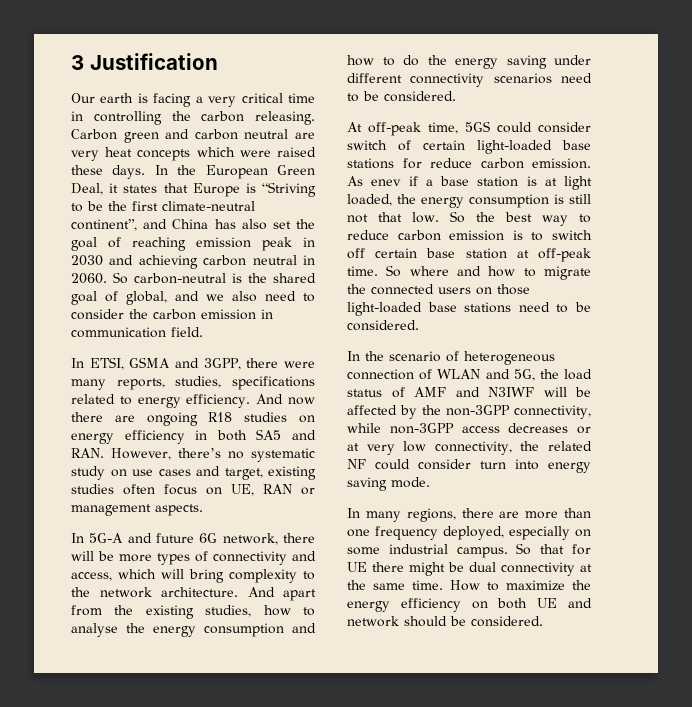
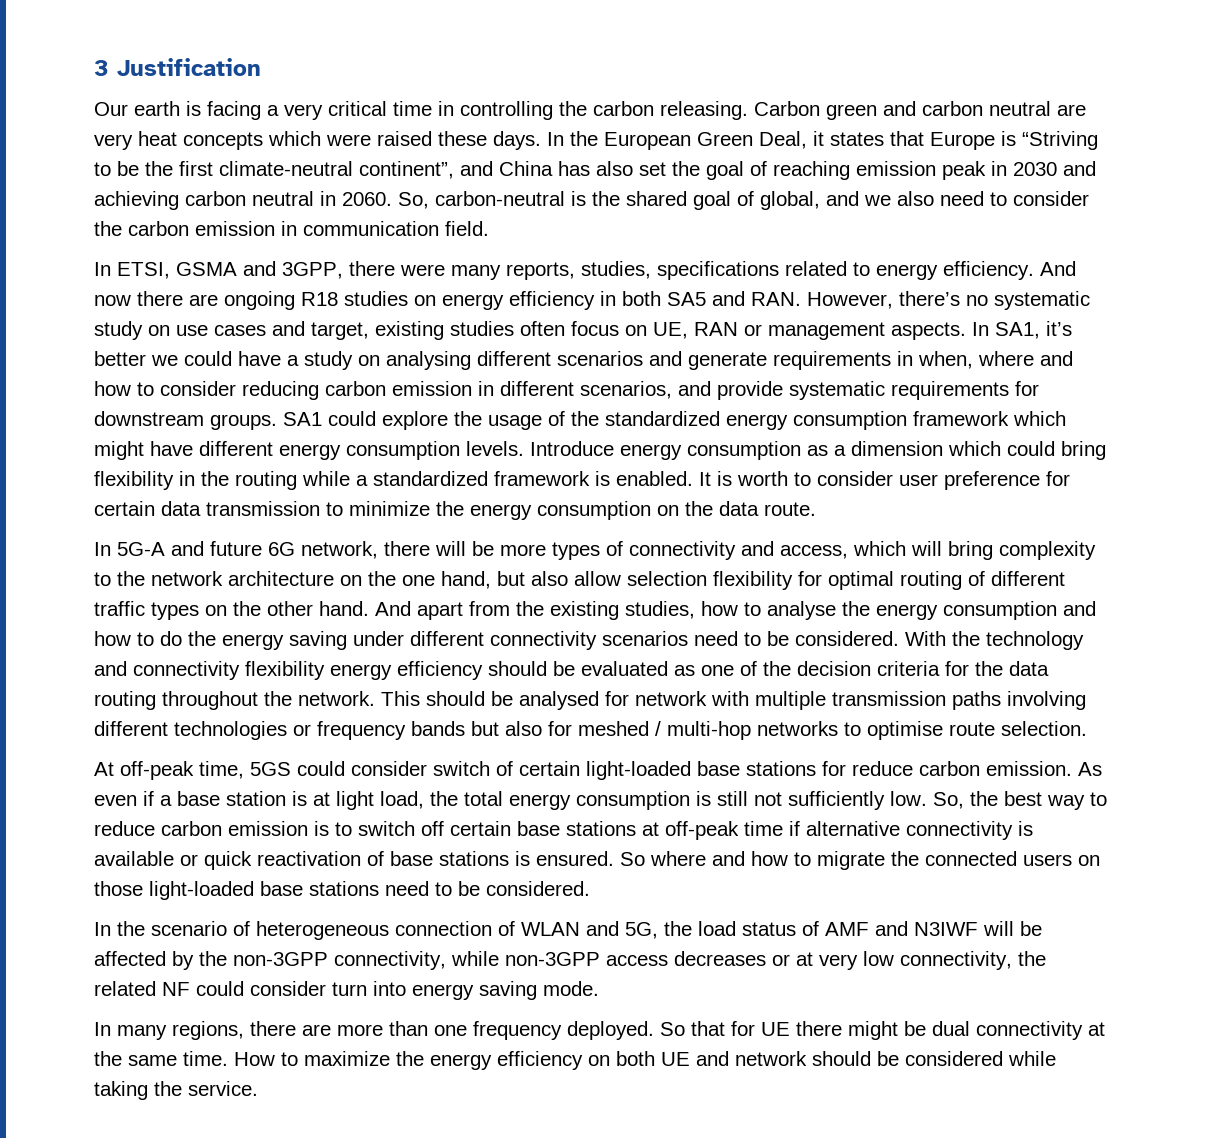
[113,272,128,284] So -> [398,192,429,209] So,
(203, 510) none -> [972,321,1072,339] [94,351,1073,370] [94,381,1039,400] [94,411,1066,430] [94,441,1106,460] [94,471,1070,490] [94,501,816,520] In SA1, it’s better we could have a study on analysing different scenarios and generate requirements in when, where and how to consider reducing carbon emission in different scenarios, and provide systematic requirements for downstream groups. SA1 could explore the usage of the standardized energy consumption framework which might have different energy consumption levels. Introduce energy consumption as a dimension which could bring flexibility in the routing while a standardized framework is enabled. It is worth to consider user preference for certain data transmission to minimize the energy consumption on the data route.
[161,587,238,597] architecture. -> [228,571,1065,590] [94,601,369,620] architecture on the one hand, but also allow selection flexibility for optimal routing of different traffic types on the other hand.
(456, 96) none -> [905,631,1084,650] [94,661,1049,680] [94,691,1086,710] [94,721,1087,740] With the technology and connectivity flexibility energy efficiency should be evaluated as one of the decision criteria for the data routing throughout the network. This should be analysed for network with multiple transmission paths involving different technologies or frequency bands but also for meshed / multi-hop networks to optimise route selection.
[371,179,402,186] enev -> [94,795,137,806] even
[347,194,416,206] loaded, the -> [380,791,503,809] load, the total
[378,211,465,223] that low. So -> [788,791,964,810] sufficiently low. So,
[465,248,507,259] station -> [566,821,636,836] stations
[347,266,378,276] time. -> [744,821,1033,840] [94,851,614,870] time if alternative connectivity is available or quick reactivation of base stations is ensured.
[443,526,591,540] [347,544,508,558] deployed, especially on some industrial campus. -> [567,1021,654,1040] deployed.
[471,616,543,627] considered. -> [905,1051,1056,1066] [94,1081,258,1100] considered while taking the service.

